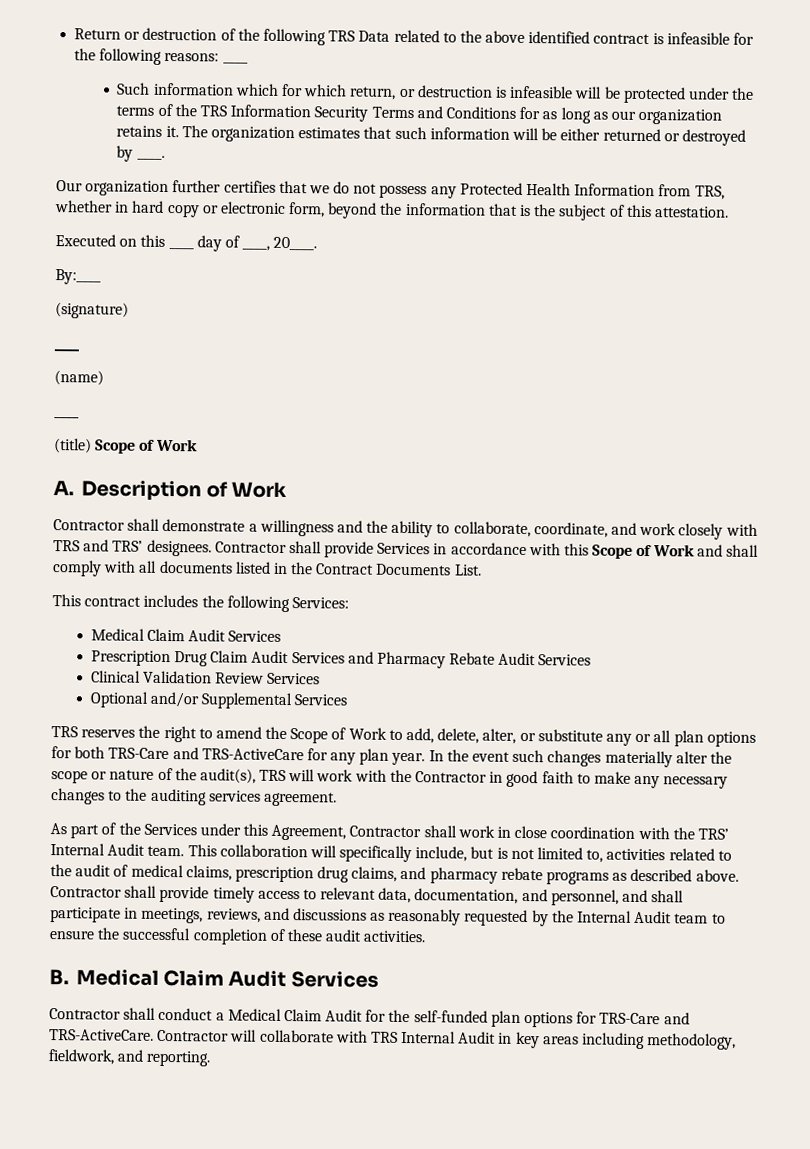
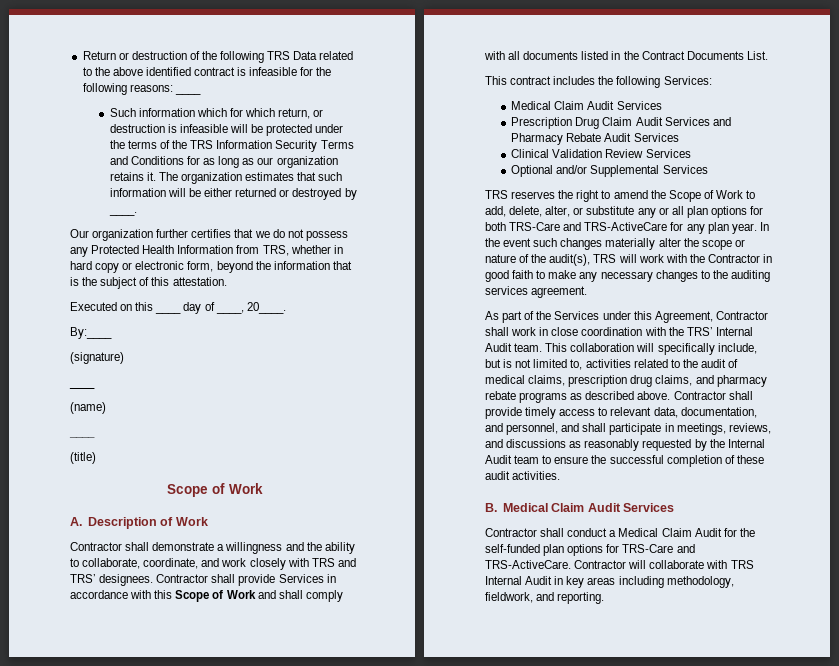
(92, 446) none -> (96, 458) //

